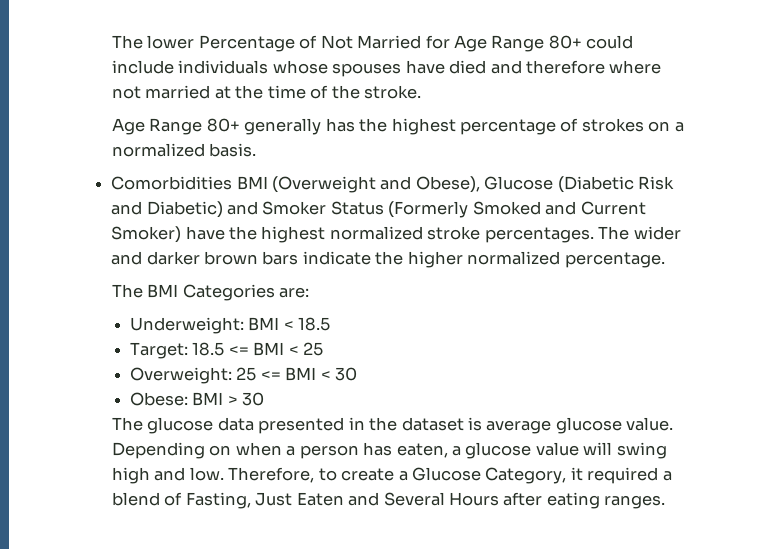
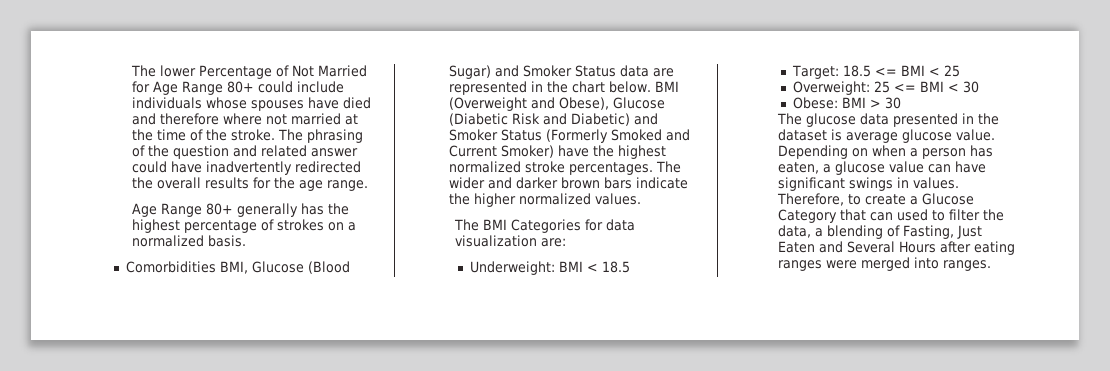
(422, 92) none -> [278,129,364,143] [132,145,359,159] [132,161,362,175] [132,177,369,191] The phrasing of the question and related answer could have inadvertently redirected the overall results for the age range.
(233, 183) none -> [219,261,350,274] [448,65,674,79] [448,81,651,95] BMI, Glucose (Blood Sugar) and Smoker Status data are represented in the chart below.
[564,252,665,268] percentage. -> [594,193,641,205] values.
(275, 292) none -> [585,219,636,231] [455,235,538,247] for data visualization
[583,442,667,459] [111,467,224,484] will swing high and low. -> [928,161,987,173] [778,177,960,191] can have significant swings in values.
[485,467,672,484] [111,492,160,506] Category, it required a blend -> [778,209,1005,223] [778,225,884,239] Category that can used to filter the data, a blending
(600, 500) none -> [778,257,940,271] ranges were merged into

